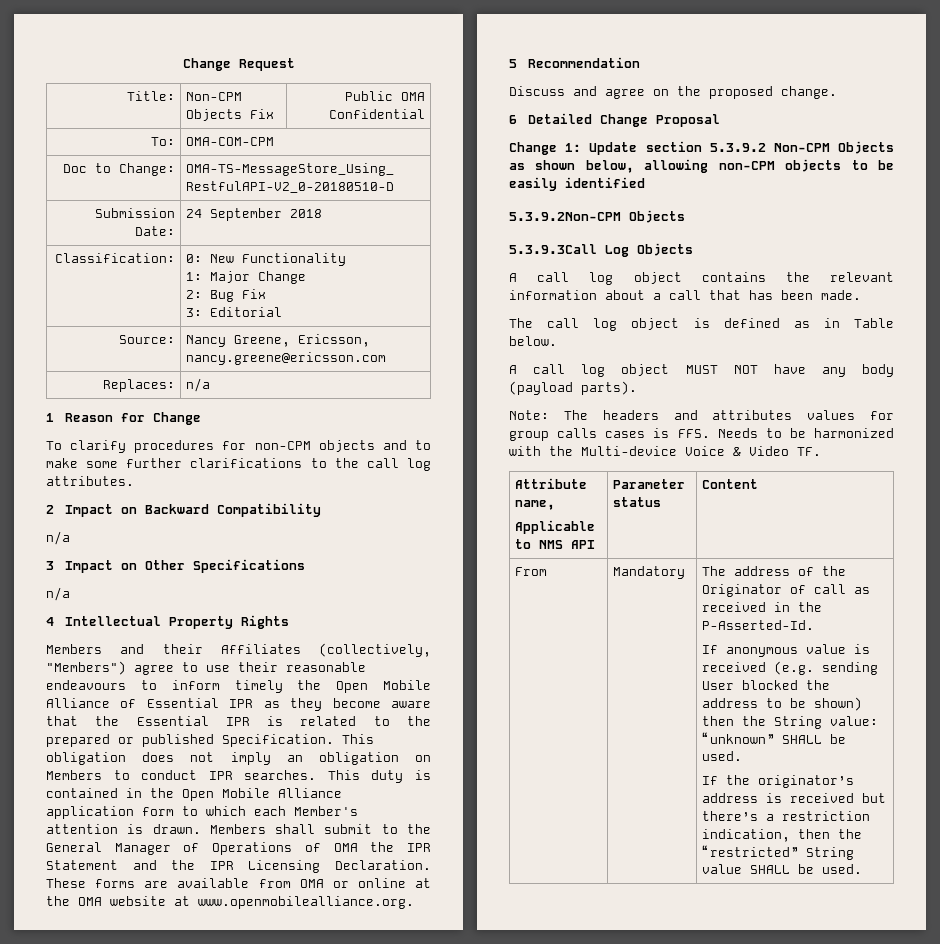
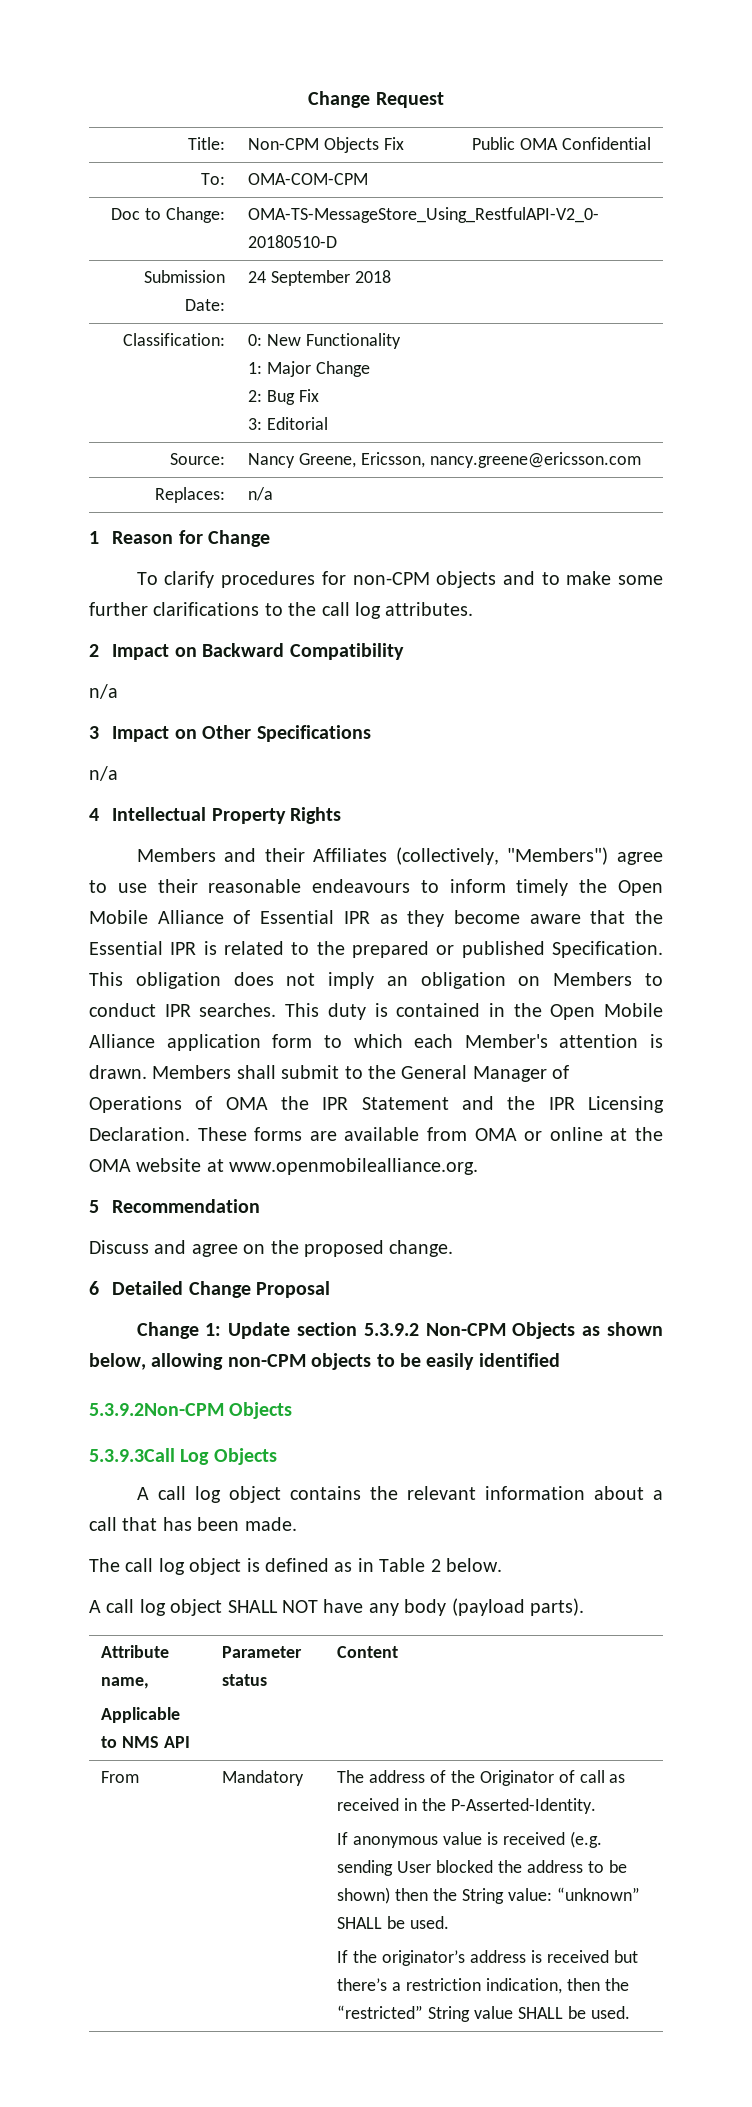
(894, 323) none -> [430,1559,441,1572] 2
[685,365,718,374] MUST -> [227,1600,278,1613] SHALL
[509,410,894,420] [509,428,894,441] [509,446,821,456] // Note: The headers and attributes values for group calls cases is FFS. Needs to be harmonized with the Multi-device Voice & Video TF. -> (584, 1607) none
[702,620,815,630] P-Asserted-Id. -> [451,1798,597,1814] P-Asserted-Identity.

